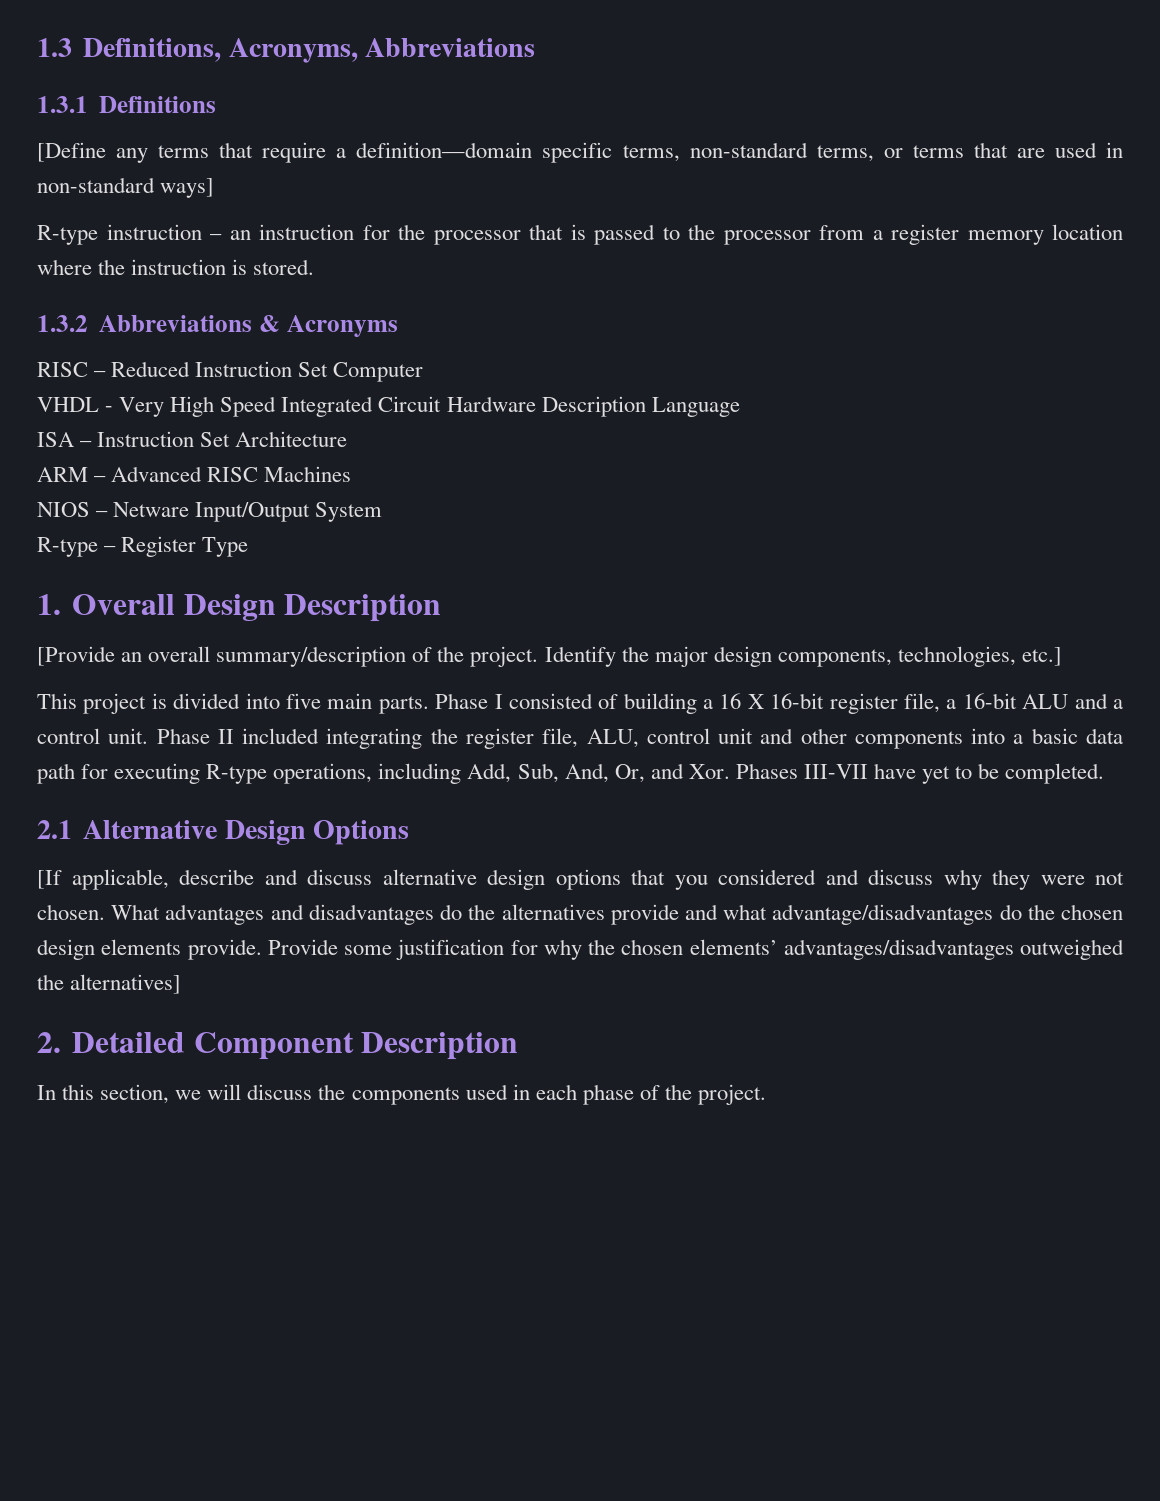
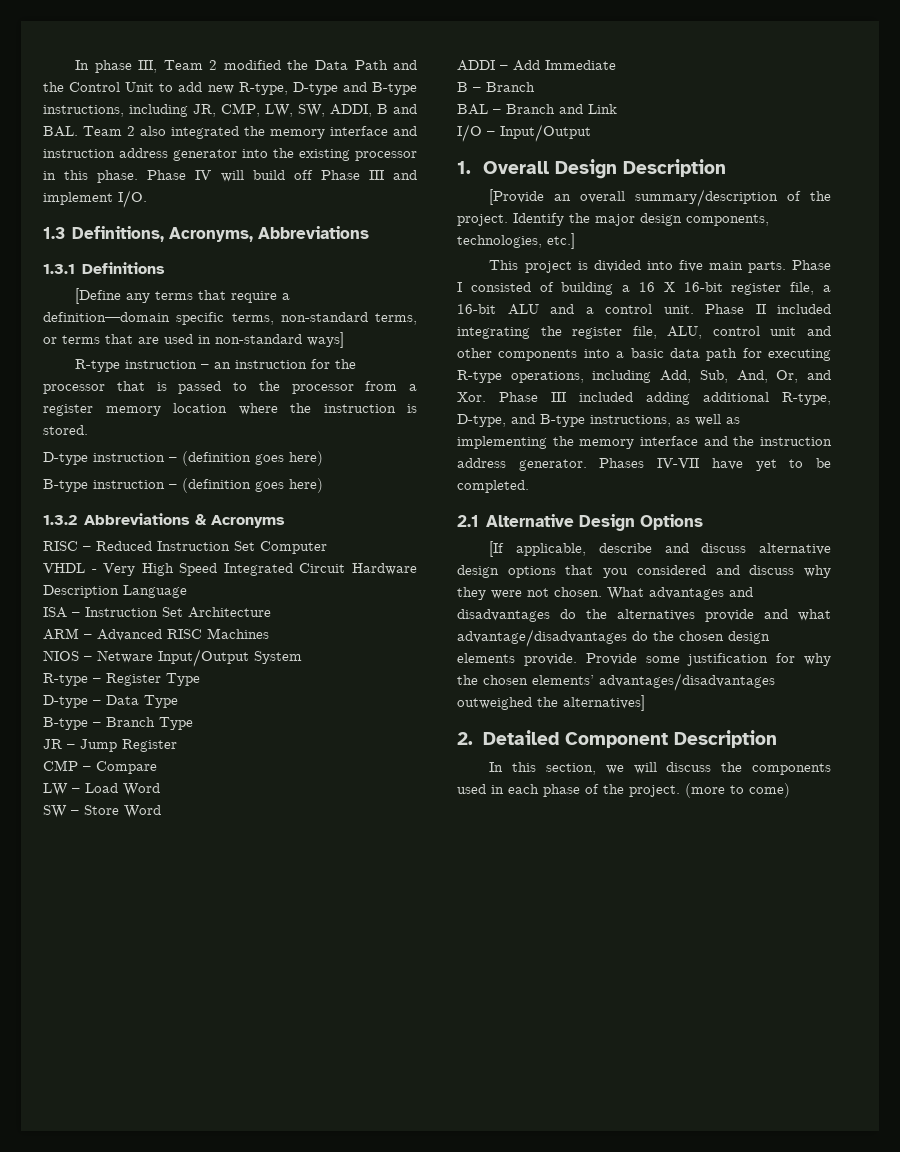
(37, 47) none -> [75,60,418,73] [43,82,417,95] [43,103,417,117] [43,126,417,139] [43,148,417,161] [43,170,418,183] [43,190,147,208] In phase III, Team 2 modified the Data Path and the Control Unit to add new R-type, D-type and B-type instructions, including JR, CMP, LW, SW, ADDI, B and BAL. Team 2 also integrated the memory interface and instruction address generator into the existing processor in this phase. Phase IV will build off Phase III and implement I/O. //
(315, 267) none -> [43,451,323,466] [43,478,323,493] // D-type instruction – (definition goes here) // B-type instruction – (definition goes here)
(249, 547) none -> [43,695,178,708] [43,717,193,730] [43,739,177,752] [43,760,157,774] [43,783,160,796] [43,805,161,818] [457,60,616,71] [457,82,535,92] [457,104,617,115] [457,124,591,142] // D-type – Data Type // B-type – Branch Type // JR – Jump Register // CMP – Compare // LW – Load Word // SW – Store Word // ADDI – Add Immediate // B – Branch // BAL – Branch and Link // I/O – Input/Output
[735,763,868,779] Phases III-VII -> [499,392,831,405] [457,414,740,427] [457,436,832,449] [457,458,700,471] Phase III included adding additional R-type, D-type, and B-type instructions, as well as implementing the memory interface and the instruction address generator. Phases IV-VII
(767, 1094) none -> [685,783,790,798] (more to come)

